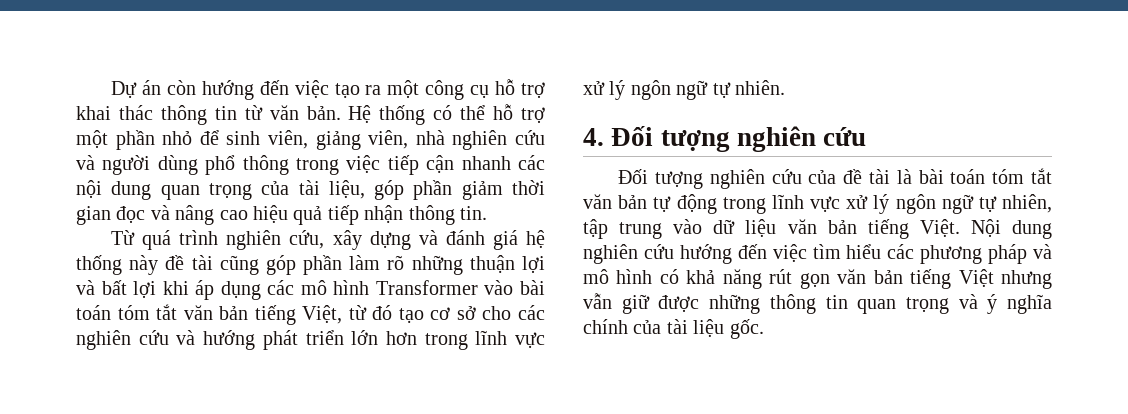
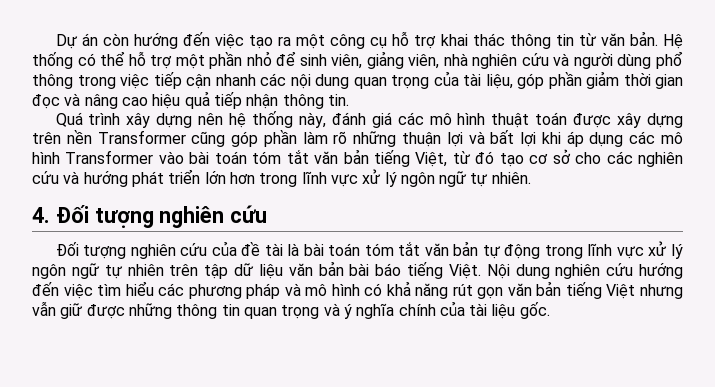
[111,230,545,250] [76,255,213,275] Từ quá trình nghiên cứu, xây dựng và đánh giá hệ thống này đề tài -> [55,111,684,128] [32,130,186,144] Quá trình xây dựng nên hệ thống này, đánh giá các mô hình thuật toán được xây dựng trên nền Transformer
[1002,194,1052,213] [583,219,703,239] nhiên, tập trung vào -> [127,264,229,279] nhiên trên tập
(857, 227) none -> [349,263,402,276] bài báo

